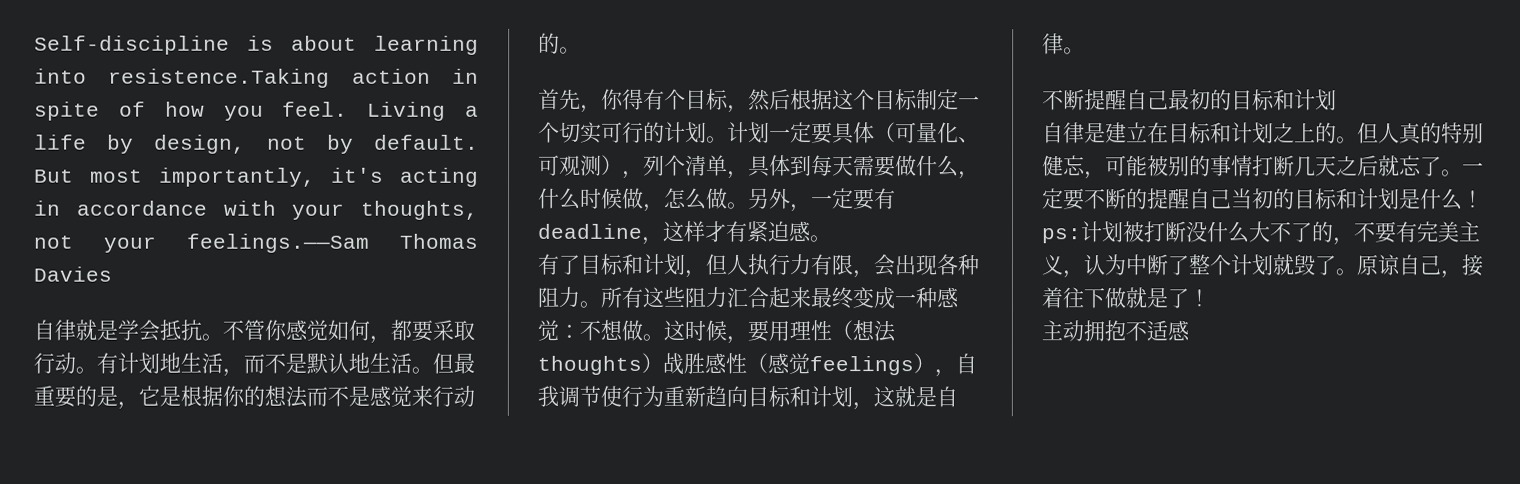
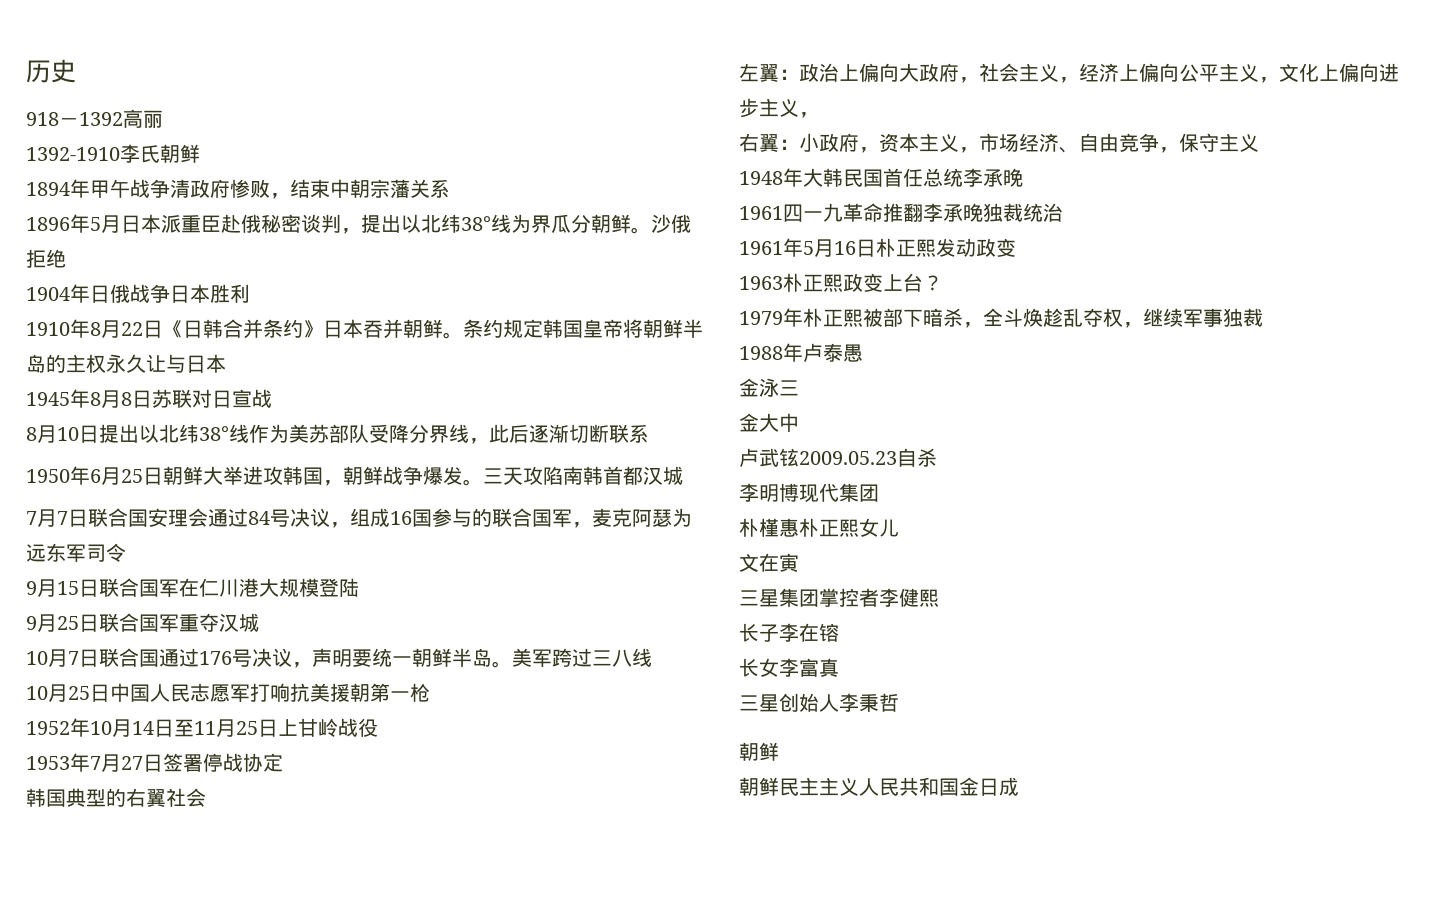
[34,35,479,55] [34,68,479,88] [34,101,479,121] [34,134,479,154] [34,167,479,187] [34,200,479,220] [33,233,479,253] [33,266,112,282] [33,319,475,344] [33,352,475,377] [33,385,475,410] [538,32,581,54] [538,88,980,113] [538,121,980,145] [538,154,980,180] [538,187,896,213] [538,220,832,245] [537,253,979,279] [537,286,959,310] [537,319,896,344] [537,352,977,378] [537,385,958,411] [1042,33,1085,55] [1042,89,1337,111] [1042,122,1484,145] [1042,155,1484,180] [1042,188,1484,211] [1041,221,1481,246] [1041,254,1483,279] [1041,287,1210,309] [1041,320,1190,342] Self-discipline is about learning into resistence.Taking action in spite of how you feel. Living a life by design, not by default. But most importantly, it's acting in accordance with your thoughts, not your feelings.——Sam Thomas Davies // 自律就是学会抵抗。不管你感觉如何，都要采取行动。有计划地生活，而不是默认地生活。但最重要的是，它是根据你的想法而不是感觉来行动的。 // 首先，你得有个目标，然后根据这个目标制定一个切实可行的计划。计划一定要具体（可量化、可观测），列个清单，具体到每天需要做什么，什么时候做，怎么做。另外，一定要有deadline，这样才有紧迫感。 // 有了目标和计划，但人执行力有限，会出现各种阻力。所有这些阻力汇合起来最终变成一种感觉：不想做。这时候，要用理性（想法thoughts）战胜感性（感觉feelings），自我调节使行为重新趋向目标和计划，这就是自律。 // 不断提醒自己最初的目标和计划 // 自律是建立在目标和计划之上的。但人真的特别健忘，可能被别的事情打断几天之后就忘了。一定要不断的提醒自己当初的目标和计划是什么！ps:计划被打断没什么大不了的，不要有完美主义，认为中断了整个计划就毁了。原谅自己，接着往下做就是了！ // 主动拥抱不适感 -> [26,59,76,83] [26,109,163,128] [26,144,200,163] [26,179,450,199] [26,214,691,234] [26,249,66,268] [26,284,250,303] [26,319,703,339] [26,354,226,373] [26,389,272,408] [26,424,649,444] [26,466,683,486] [26,508,692,528] [26,543,126,562] [26,578,359,597] [26,613,259,632] [26,648,652,668] [26,683,430,702] [26,718,378,737] [26,753,283,772] [26,788,206,807] [739,63,1399,83] [739,98,819,118] [739,133,1259,153] [739,168,1023,187] [739,203,1063,222] [739,238,1016,257] [739,273,943,292] [739,308,1263,328] [739,343,863,363] [739,378,799,397] [739,413,799,432] [739,448,937,468] [739,483,879,503] [739,518,899,537] [739,553,799,572] [739,588,939,607] [739,623,839,642] [739,658,839,677] [739,693,899,712] [739,742,779,761] [739,777,1019,796] 历史 // 918－1392高丽 // 1392-1910李氏朝鲜 // 1894年甲午战争清政府惨败，结束中朝宗藩关系 // 1896年5月日本派重臣赴俄秘密谈判，提出以北纬38°线为界瓜分朝鲜。沙俄拒绝 // 1904年日俄战争日本胜利 // 1910年8月22日《日韩合并条约》日本吞并朝鲜。条约规定韩国皇帝将朝鲜半岛的主权永久让与日本 // 1945年8月8日苏联对日宣战 // 8月10日提出以北纬38°线作为美苏部队受降分界线，此后逐渐切断联系 // 1950年6月25日朝鲜大举进攻韩国，朝鲜战争爆发。三天攻陷南韩首都汉城 // 7月7日联合国安理会通过84号决议，组成16国参与的联合国军，麦克阿瑟为远东军司令 // 9月15日联合国军在仁川港大规模登陆 // 9月25日联合国军重夺汉城 // 10月7日联合国通过176号决议，声明要统一朝鲜半岛。美军跨过三八线 // 10月25日中国人民志愿军打响抗美援朝第一枪 // 1952年10月14日至11月25日上甘岭战役 // 1953年7月27日签署停战协定 // 韩国典型的右翼社会 // 左翼：政治上偏向大政府，社会主义，经济上偏向公平主义，文化上偏向进步主义， // 右翼：小政府，资本主义，市场经济、自由竞争，保守主义 // 1948年大韩民国首任总统李承晚 // 1961四一九革命推翻李承晚独裁统治 // 1961年5月16日朴正熙发动政变 // 1963朴正熙政变上台？ // 1979年朴正熙被部下暗杀，全斗焕趁乱夺权，继续军事独裁 // 1988年卢泰愚 // 金泳三 // 金大中 // 卢武铉2009.05.23自杀 // 李明博现代集团 // 朴槿惠朴正熙女儿 // 文在寅 // 三星集团掌控者李健熙 // 长子李在镕 // 长女李富真 // 三星创始人李秉哲 // 朝鲜 // 朝鲜民主主义人民共和国金日成

